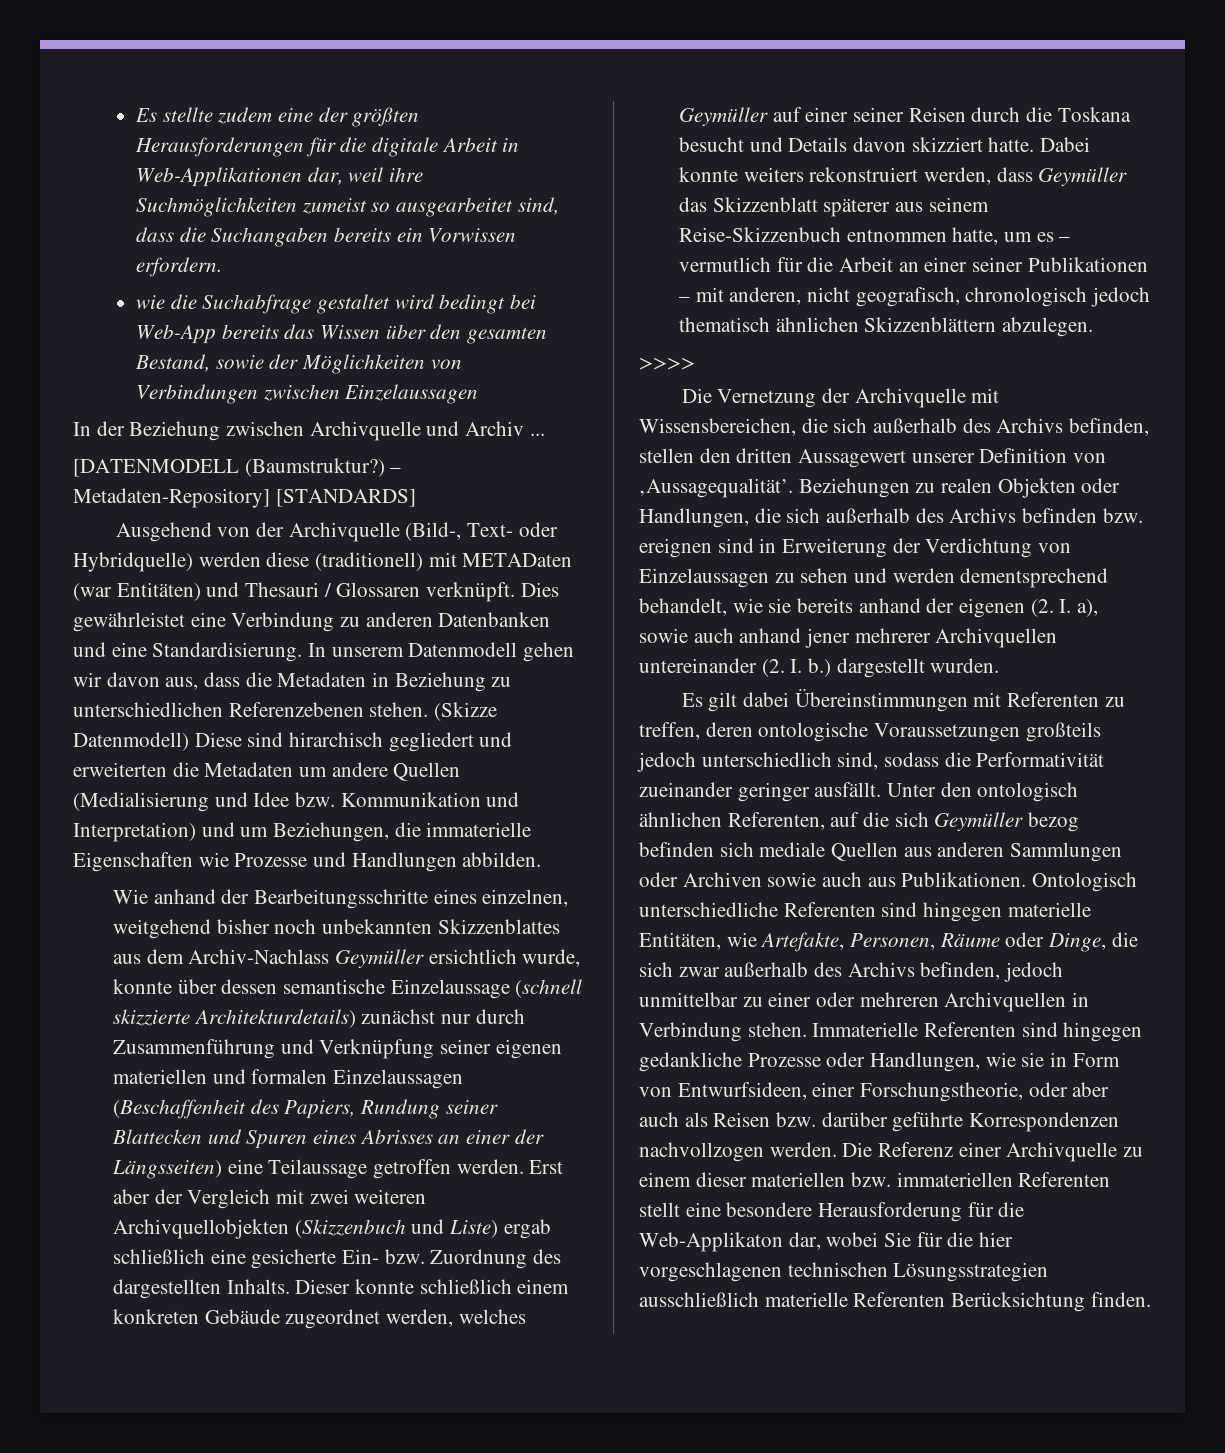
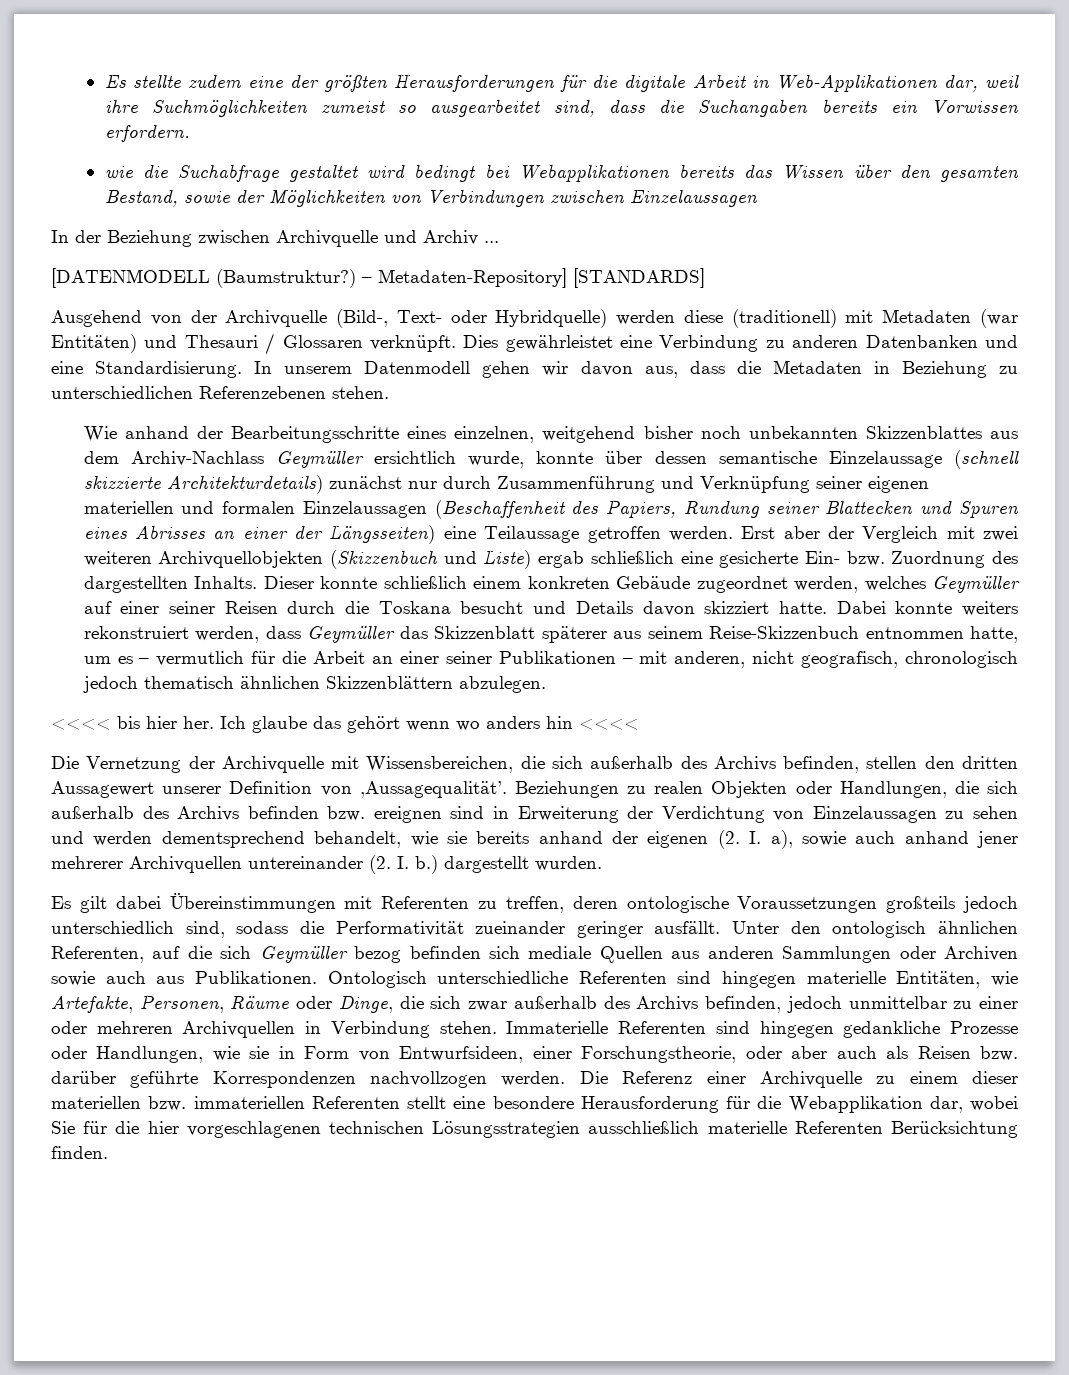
[136,324,217,344] Web-App -> [518,164,670,182] Webapplikationen
[462,553,573,567] METADaten -> [882,309,972,323] Metadaten
[434,702,498,721] [73,732,513,752] [73,762,461,781] [73,792,520,812] [73,822,532,842] [73,852,542,872] (Skizze Datenmodell) Diese sind hirarchisch gegliedert und erweiterten die Metadaten um andere Quellen (Medialisierung und Idee bzw. Kommunikation und Interpretation) und um Beziehungen, die immaterielle Eigenschaften wie Prozesse und Handlungen abbilden. -> (389, 392) none
[639,357,695,370] >>>> -> [51,716,639,733] <<<< bis hier her. Ich glaube das gehört wenn wo anders hin <<<<
[639,1232,783,1252] Web-Applikaton -> [788,1096,923,1113] Webapplikation

